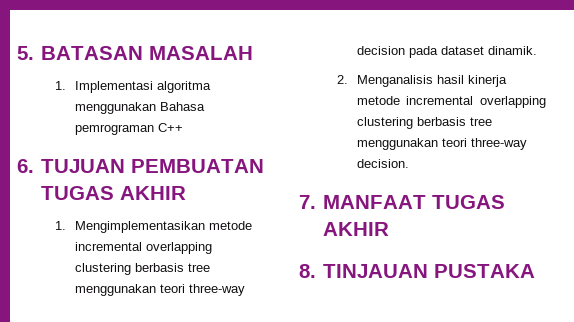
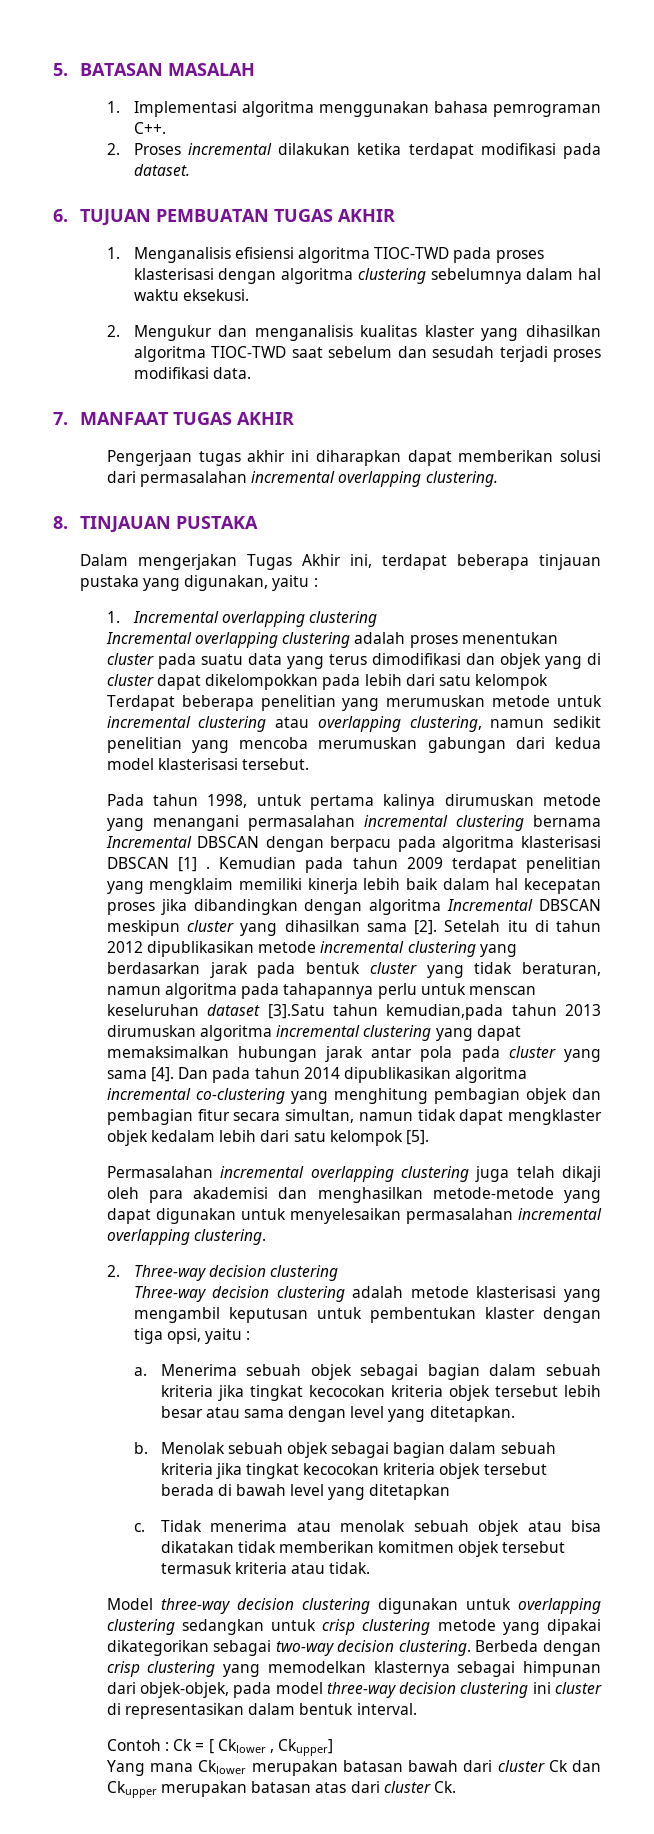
[159,102,205,111] [74,123,183,135] Bahasa pemrograman C++ -> [433,101,601,117] [133,122,166,134] [106,143,601,159] [133,164,190,176] bahasa pemrograman C++. // 2. Proses incremental dilakukan ketika terdapat modifikasi pada dataset.
[74,221,252,233] [74,242,212,254] [74,263,210,275] [74,284,245,296] [356,46,537,58] [337,75,507,87] [356,96,546,108] [356,117,492,129] [356,138,527,150] [356,159,409,168] [299,195,505,209] [322,222,389,236] [299,264,535,278] Mengimplementasikan metode incremental overlapping clustering berbasis tree menggunakan teori three-way decision pada dataset dinamik. // 2. Menganalisis hasil kinerja metode incremental overlapping clustering berbasis tree menggunakan teori three-way decision. // 7. MANFAAT TUGAS AKHIR // 8. TINJAUAN PUSTAKA -> [133,247,544,263] [133,268,601,284] [133,289,249,301] [106,325,601,341] [133,346,601,362] [133,367,251,379] [53,412,294,425] [106,450,601,466] [106,471,498,487] [53,516,258,533] [79,554,601,570] [79,575,318,591] [106,611,378,627] [105,632,558,648] [106,653,601,669] [106,674,549,690] [106,695,602,711] [106,716,601,732] [106,737,601,753] [106,758,310,770] [106,794,601,810] [106,815,601,831] [105,836,601,852] [106,857,601,873] [106,878,601,894] [106,899,601,915] [106,920,601,936] [106,941,517,957] [106,962,601,978] [106,983,536,999] [106,1004,601,1020] [106,1025,521,1041] [106,1046,601,1062] [106,1067,528,1083] [106,1088,601,1104] [106,1109,602,1125] [106,1130,429,1146] [106,1166,601,1182] [106,1187,601,1203] [106,1208,602,1224] [106,1229,266,1245] [106,1265,339,1281] [133,1286,601,1302] [133,1307,601,1323] [133,1328,251,1344] [133,1364,601,1380] [160,1385,601,1401] [160,1406,515,1422] [133,1442,556,1458] [160,1463,547,1479] [160,1484,451,1500] [133,1520,602,1536] [160,1541,566,1557] [160,1562,371,1574] [106,1598,601,1614] [106,1619,601,1635] [106,1640,601,1656] [106,1661,601,1677] [106,1682,602,1698] [106,1703,417,1719] [106,1739,334,1756] [106,1760,601,1776] [106,1781,456,1798] Menganalisis efisiensi algoritma TIOC-TWD pada proses klasterisasi dengan algoritma clustering sebelumnya dalam hal waktu eksekusi. // 2. Mengukur dan menganalisis kualitas klaster yang dihasilkan algoritma TIOC-TWD saat sebelum dan sesudah terjadi proses modifikasi data. // 7. MANFAAT TUGAS AKHIR // Pengerjaan tugas akhir ini diharapkan dapat memberikan solusi dari permasalahan incremental overlapping clustering. // 8. TINJAUAN PUSTAKA // Dalam mengerjakan Tugas Akhir ini, terdapat beberapa tinjauan pustaka yang digunakan, yaitu : // 1. Incremental overlapping clustering // Incremental overlapping clustering adalah proses menentukan cluster pada suatu data yang terus dimodifikasi dan objek yang di cluster dapat dikelompokkan pada lebih dari satu kelompok Terdapat beberapa penelitian yang merumuskan metode untuk incremental clustering atau overlapping clustering, namun sedikit penelitian yang mencoba merumuskan gabungan dari kedua model klasterisasi tersebut. // Pada tahun 1998, untuk pertama kalinya dirumuskan metode yang menangani permasalahan incremental clustering bernama Incremental DBSCAN dengan berpacu pada algoritma klasterisasi DBSCAN [1] . Kemudian pada tahun 2009 terdapat penelitian yang mengklaim memiliki kinerja lebih baik dalam hal kecepatan proses jika dibandingkan dengan algoritma Incremental DBSCAN meskipun cluster yang dihasilkan sama [2]. Setelah itu di tahun 2012 dipublikasikan metode incremental clustering yang berdasarkan jarak pada bentuk cluster yang tidak beraturan, namun algoritma pada tahapannya perlu untuk menscan keseluruhan dataset [3].Satu tahun kemudian,pada tahun 2013 dirumuskan algoritma incremental clustering yang dapat memaksimalkan hubungan jarak antar pola pada cluster yang sama [4]. Dan pada tahun 2014 dipublikasikan algoritma incremental co-clustering yang menghitung pembagian objek dan pembagian fitur secara simultan, namun tidak dapat mengklaster objek kedalam lebih dari satu kelompok [5]. // Permasalahan incremental overlapping clustering juga telah dikaji oleh para akademisi dan menghasilkan metode-metode yang dapat digunakan untuk menyelesaikan permasalahan incremental overlapping clustering. // 2. Three-way decision clustering // Three-way decision clustering adalah metode klasterisasi yang mengambil keputusan untuk pembentukan klaster dengan tiga opsi, yaitu : // a. Menerima sebuah objek sebagai bagian dalam sebuah kriteria jika tingkat kecocokan kriteria objek tersebut lebih besar atau sama dengan level yang ditetapkan. // b. Menolak sebuah objek sebagai bagian dalam sebuah kriteria jika tingkat kecocokan kriteria objek tersebut berada di bawah level yang ditetapkan // c. Tidak menerima atau menolak sebuah objek atau bisa dikatakan tidak memberikan komitmen objek tersebut termasuk kriteria atau tidak. // Model three-way decision clustering digunakan untuk overlapping clustering sedangkan untuk crisp clustering metode yang dipakai dikategorikan sebagai two-way decision clustering. Berbeda dengan crisp clustering yang memodelkan klasternya sebagai himpunan dari objek-objek, pada model three-way decision clustering ini cluster di representasikan dalam bentuk interval. // Contoh : Ck = [ Cklower , Ckupper] // Yang mana Cklower merupakan batasan bawah dari cluster Ck dan Ckupper merupakan batasan atas dari cluster Ck.

